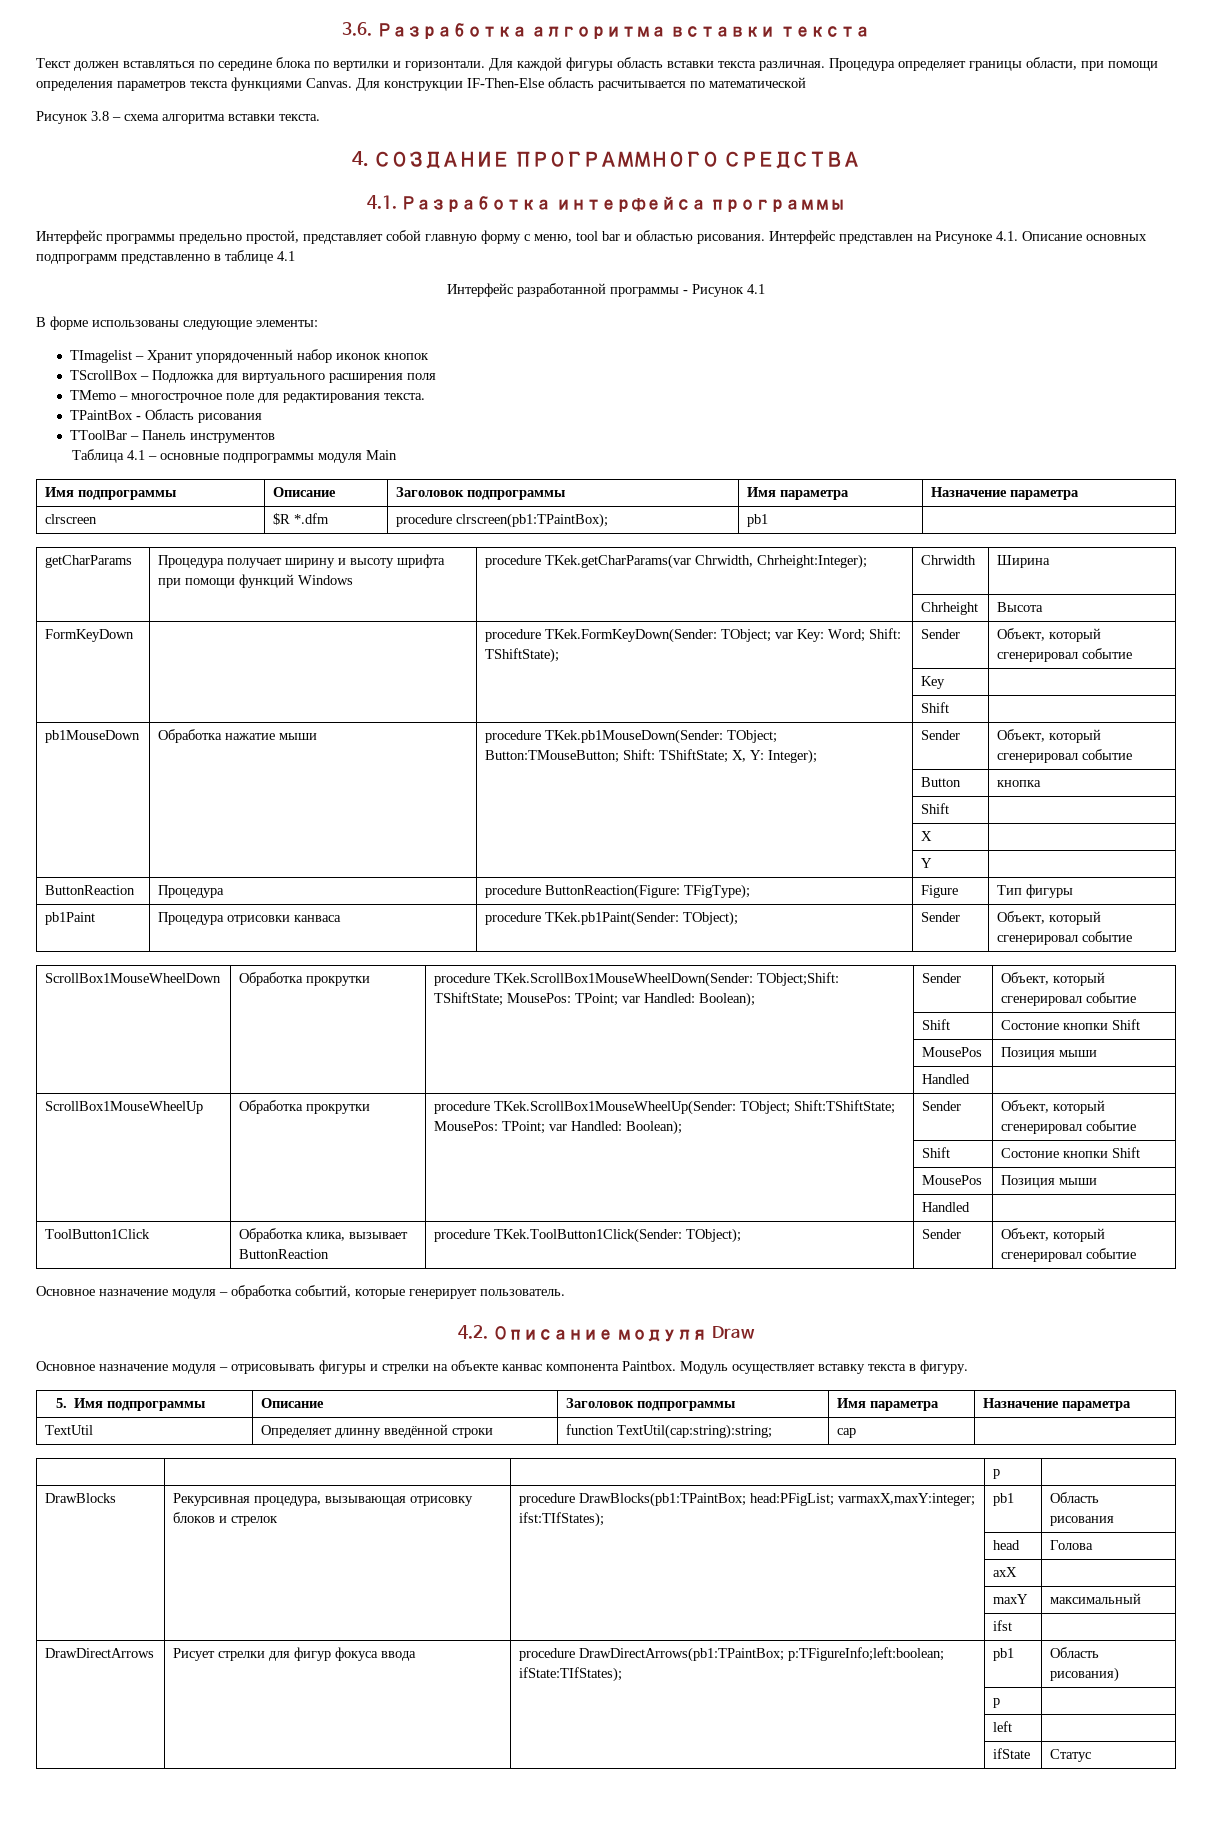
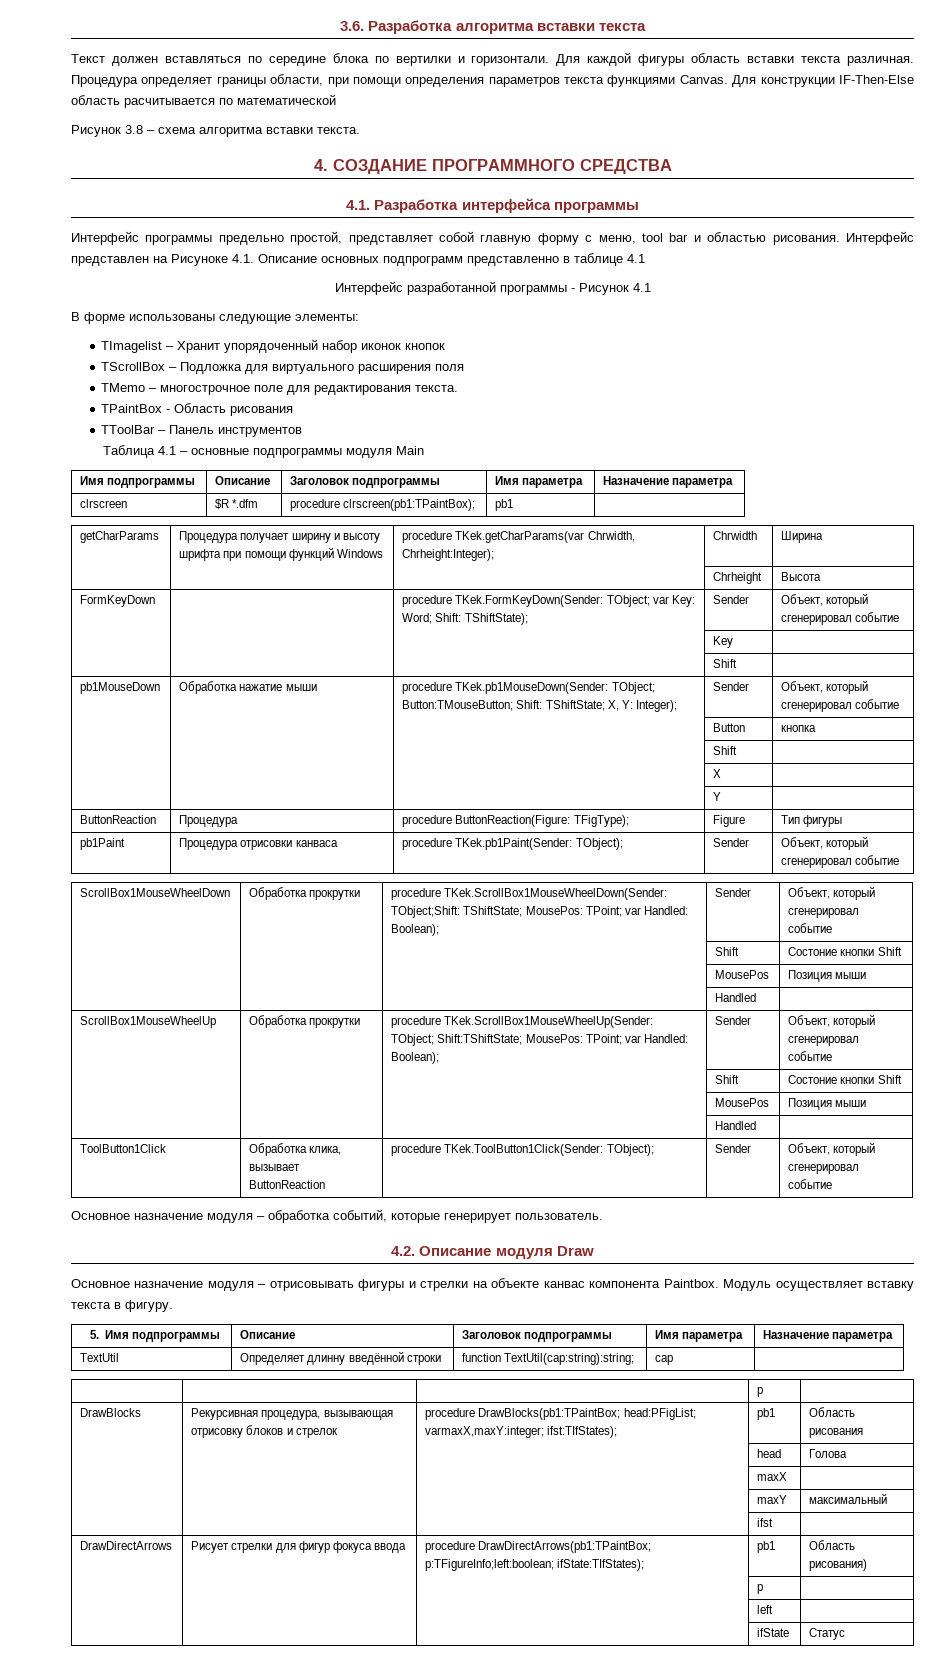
[993,1567,1018,1577] axX -> [757,1472,788,1481] maxX

